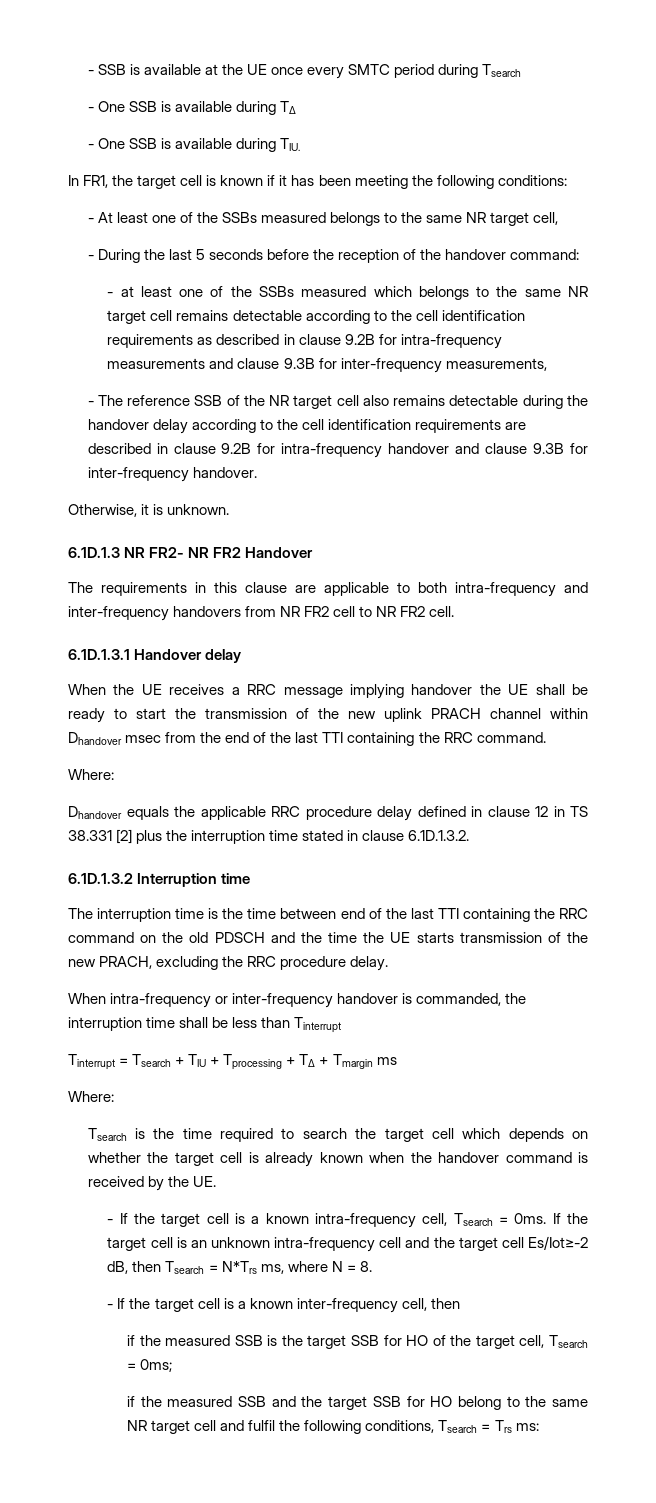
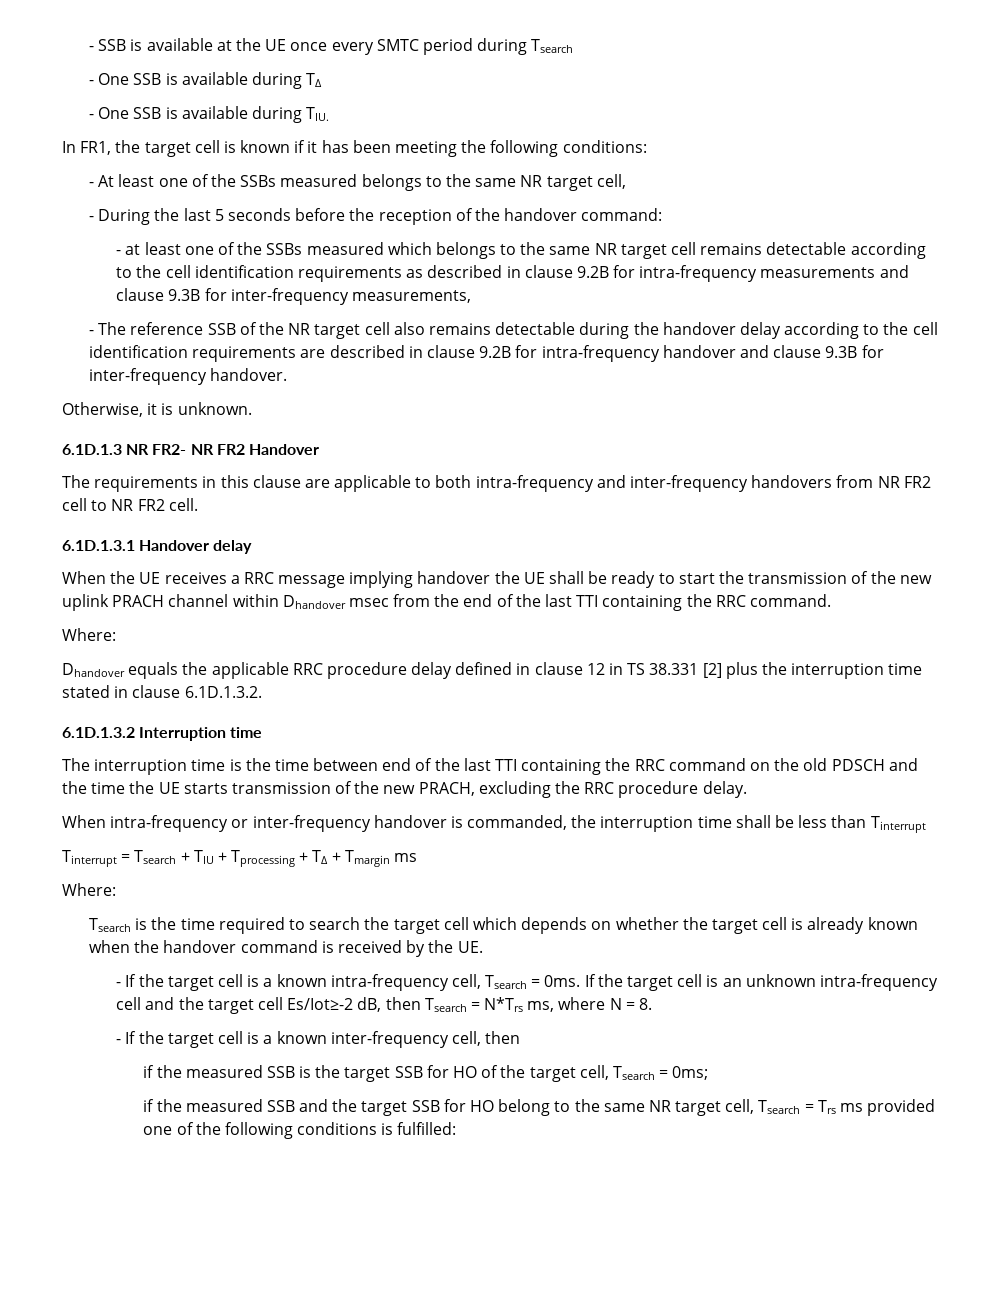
[194,1420,539,1434] cell and fulfil the following conditions, Tsearch = Trs ms: -> [725,1099,936,1116] [143,1122,457,1139] cell, Tsearch = Trs ms provided one of the following conditions is fulfilled:

